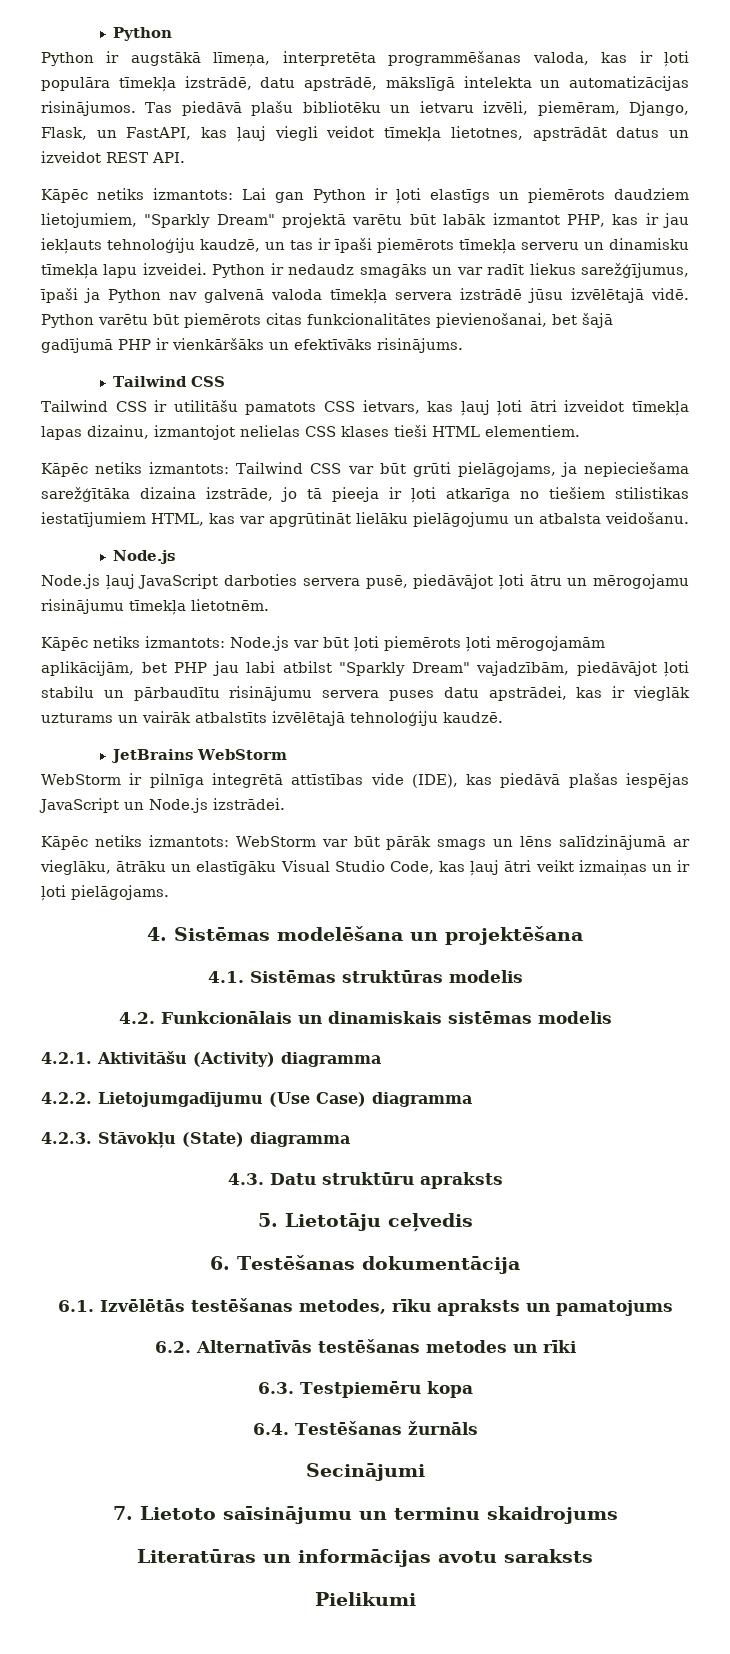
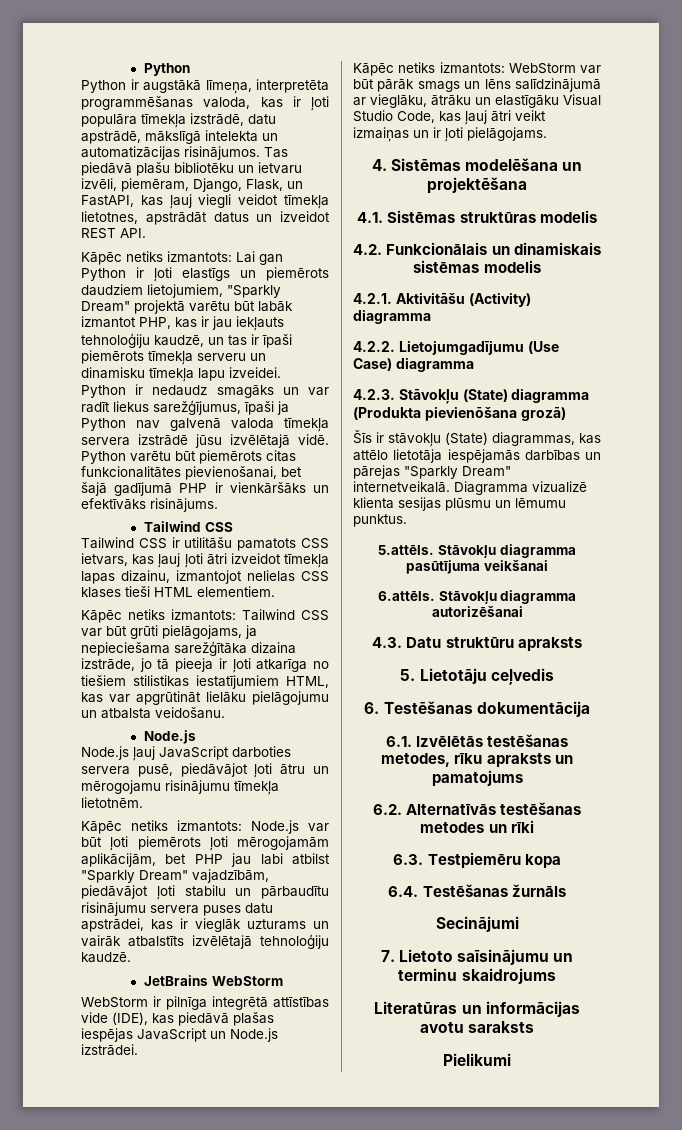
(350, 1139) none -> [353,406,566,421] [353,430,601,447] [353,449,601,463] [353,465,511,479] [353,481,587,495] [353,497,566,511] [353,514,407,527] [378,544,576,558] [406,560,548,574] [377,590,577,604] [431,606,523,617] (Produkta pievienōšana grozā) // Šīs ir stāvokļu (State) diagrammas, kas attēlo lietotāja iespējamās darbības un pārejas "Sparkly Dream" internetveikalā. Diagramma vizualizē klienta sesijas plūsmu un lēmumu punktus. // 5.attēls. Stāvokļu diagramma pasūtījuma veikšanai // 6.attēls. Stāvokļu diagramma autorizēšanai

